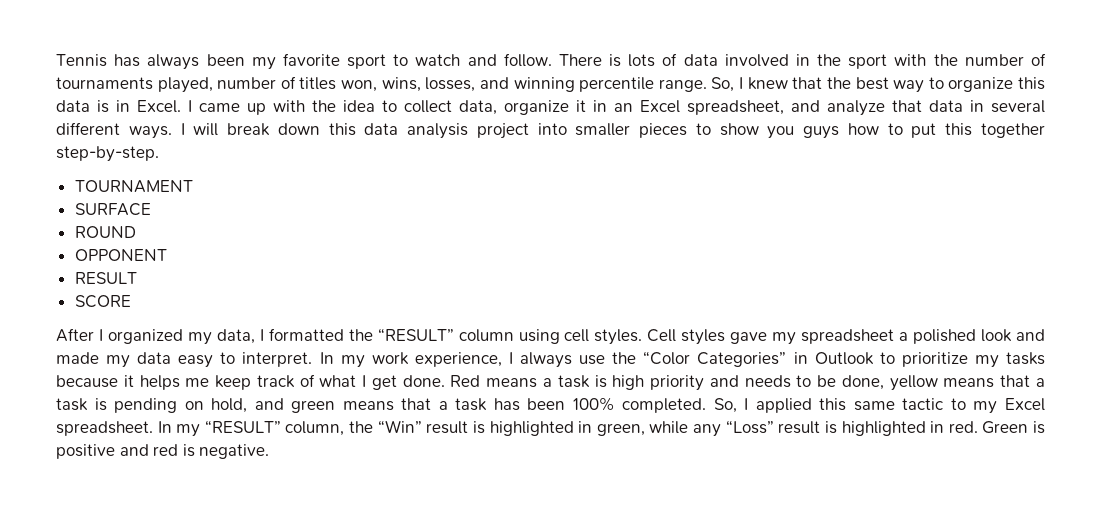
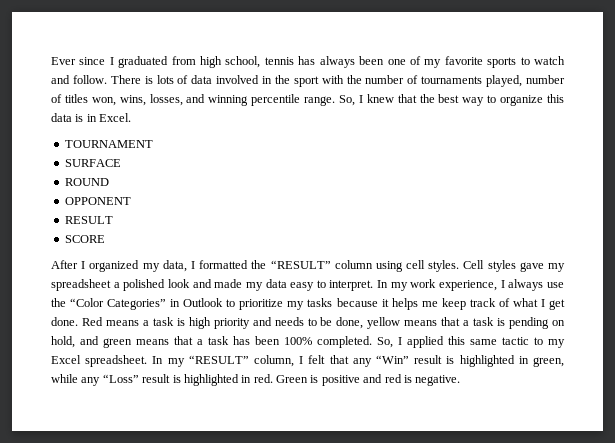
[56,54,107,67] Tennis -> [51,56,294,68] Ever since I graduated from high school, tennis
(245, 60) none -> [387,56,421,65] one of
[347,54,387,69] sport -> [487,57,517,68] sports
[188,100,1045,116] [56,122,1045,139] [56,146,159,162] I came up with the idea to collect data, organize it in an Excel spreadsheet, and analyze that data in several different ways. I will break down this data analysis project into smaller pieces to show you guys how to put this together step-by-step. -> (132, 117) none
[349,421,374,433] the -> [299,355,372,367] I felt that any

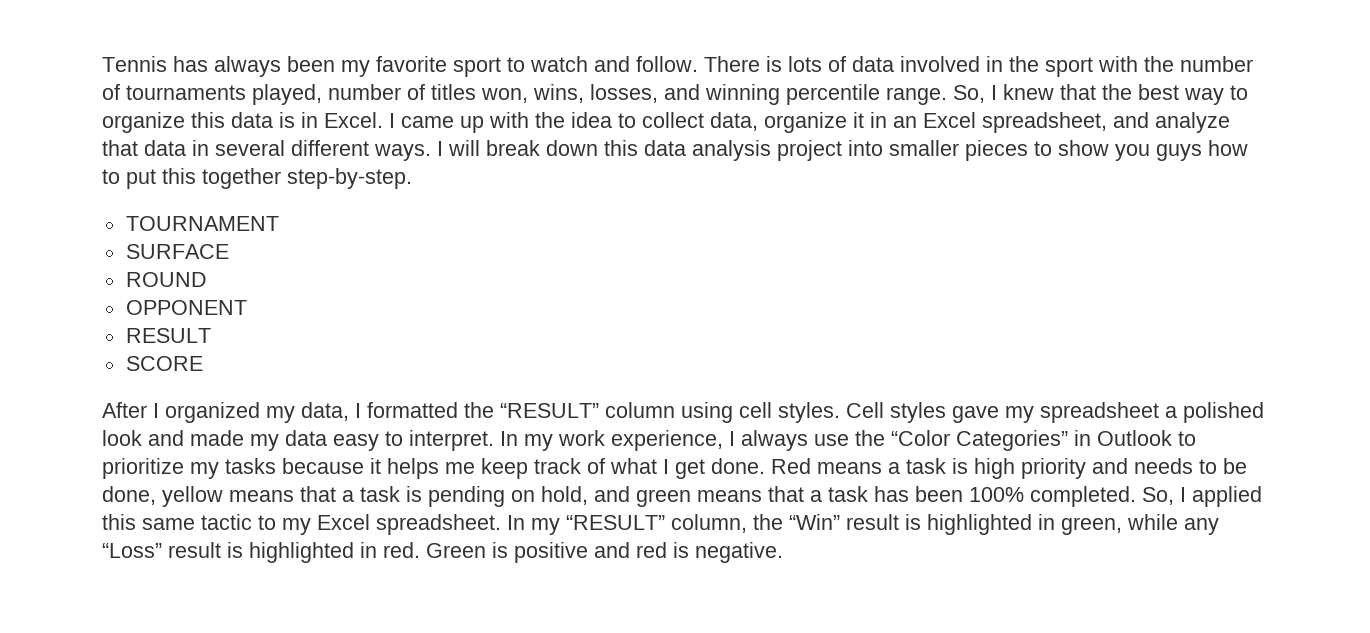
[51,56,294,68] Ever since I graduated from high school, tennis -> [102,56,167,72] Tennis
[387,56,421,65] one of -> (335, 64) none
[487,57,517,68] sports -> [453,57,501,77] sport
(132, 117) none -> [389,112,1230,133] [102,140,1248,161] [102,168,412,189] I came up with the idea to collect data, organize it in an Excel spreadsheet, and analyze that data in several different ways. I will break down this data analysis project into smaller pieces to show you guys how to put this together step-by-step.
[299,355,372,367] I felt that any -> [753,514,783,530] the

